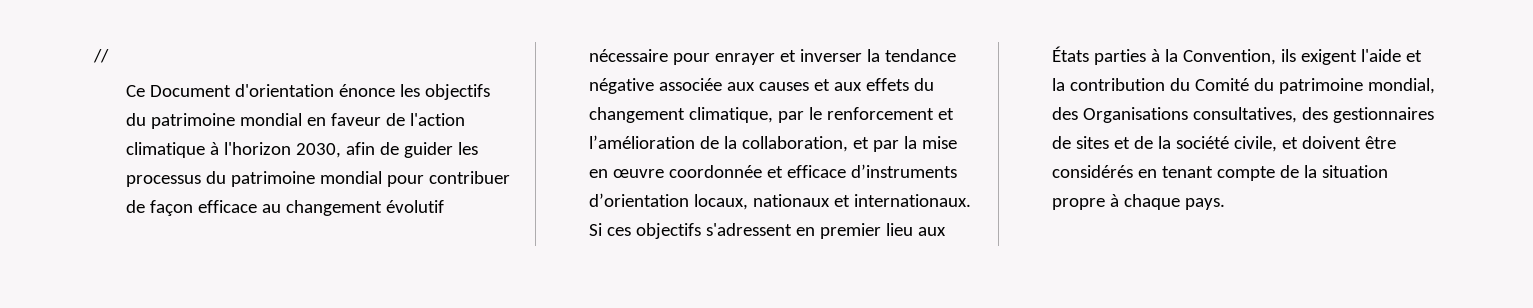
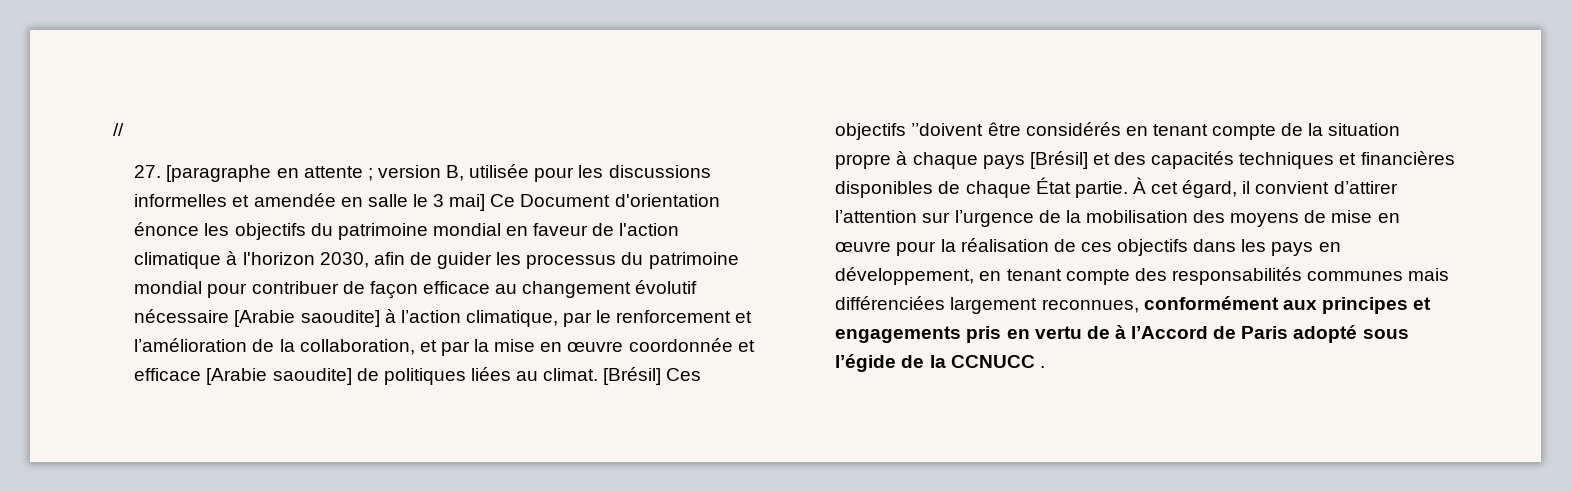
[93,49,109,63] // // -> [113,123,124,136] [134,164,711,182] [134,193,486,211] // // 27. [paragraphe en attente ; version B, utilisée pour les discussions informelles et amendée en salle le 3 mai]
[673,49,957,65] [589,78,935,94] [589,107,686,123] pour enrayer et inverser la tendance négative associée aux causes et aux effets du changement -> [234,309,461,327] [Arabie saoudite] à l’action
[851,164,958,178] [589,193,972,210] [589,223,947,239] [1052,46,1423,65] [1052,78,1436,94] [1052,107,1435,123] [1052,136,1362,152] d’instruments d’orientation locaux, nationaux et internationaux. Si ces objectifs s'adressent en premier lieu aux États parties à la Convention, ils exigent l'aide et la contribution du Comité du patrimoine mondial, des Organisations consultatives, des gestionnaires de sites et de la société civile, et doivent -> [206,367,702,385] [835,123,984,140] [Arabie saoudite] de politiques liées au climat. [Brésil] Ces objectifs ’’doivent
[1185,198,1226,210] pays. -> [982,151,1455,169] [835,177,1398,198] [835,210,1400,227] [835,238,1341,256] [835,267,1450,285] [835,296,1432,314] [835,325,1409,343] [835,354,1045,372] pays [Brésil] et des capacités techniques et financières disponibles de chaque État partie. À cet égard, il convient d’attirer l’attention sur l’urgence de la mobilisation des moyens de mise en œuvre pour la réalisation de ces objectifs dans les pays en développement, en tenant compte des responsabilités communes mais différenciées largement reconnues, conformément aux principes et engagements pris en vertu de à l’Accord de Paris adopté sous l’égide de la CCNUCC .

